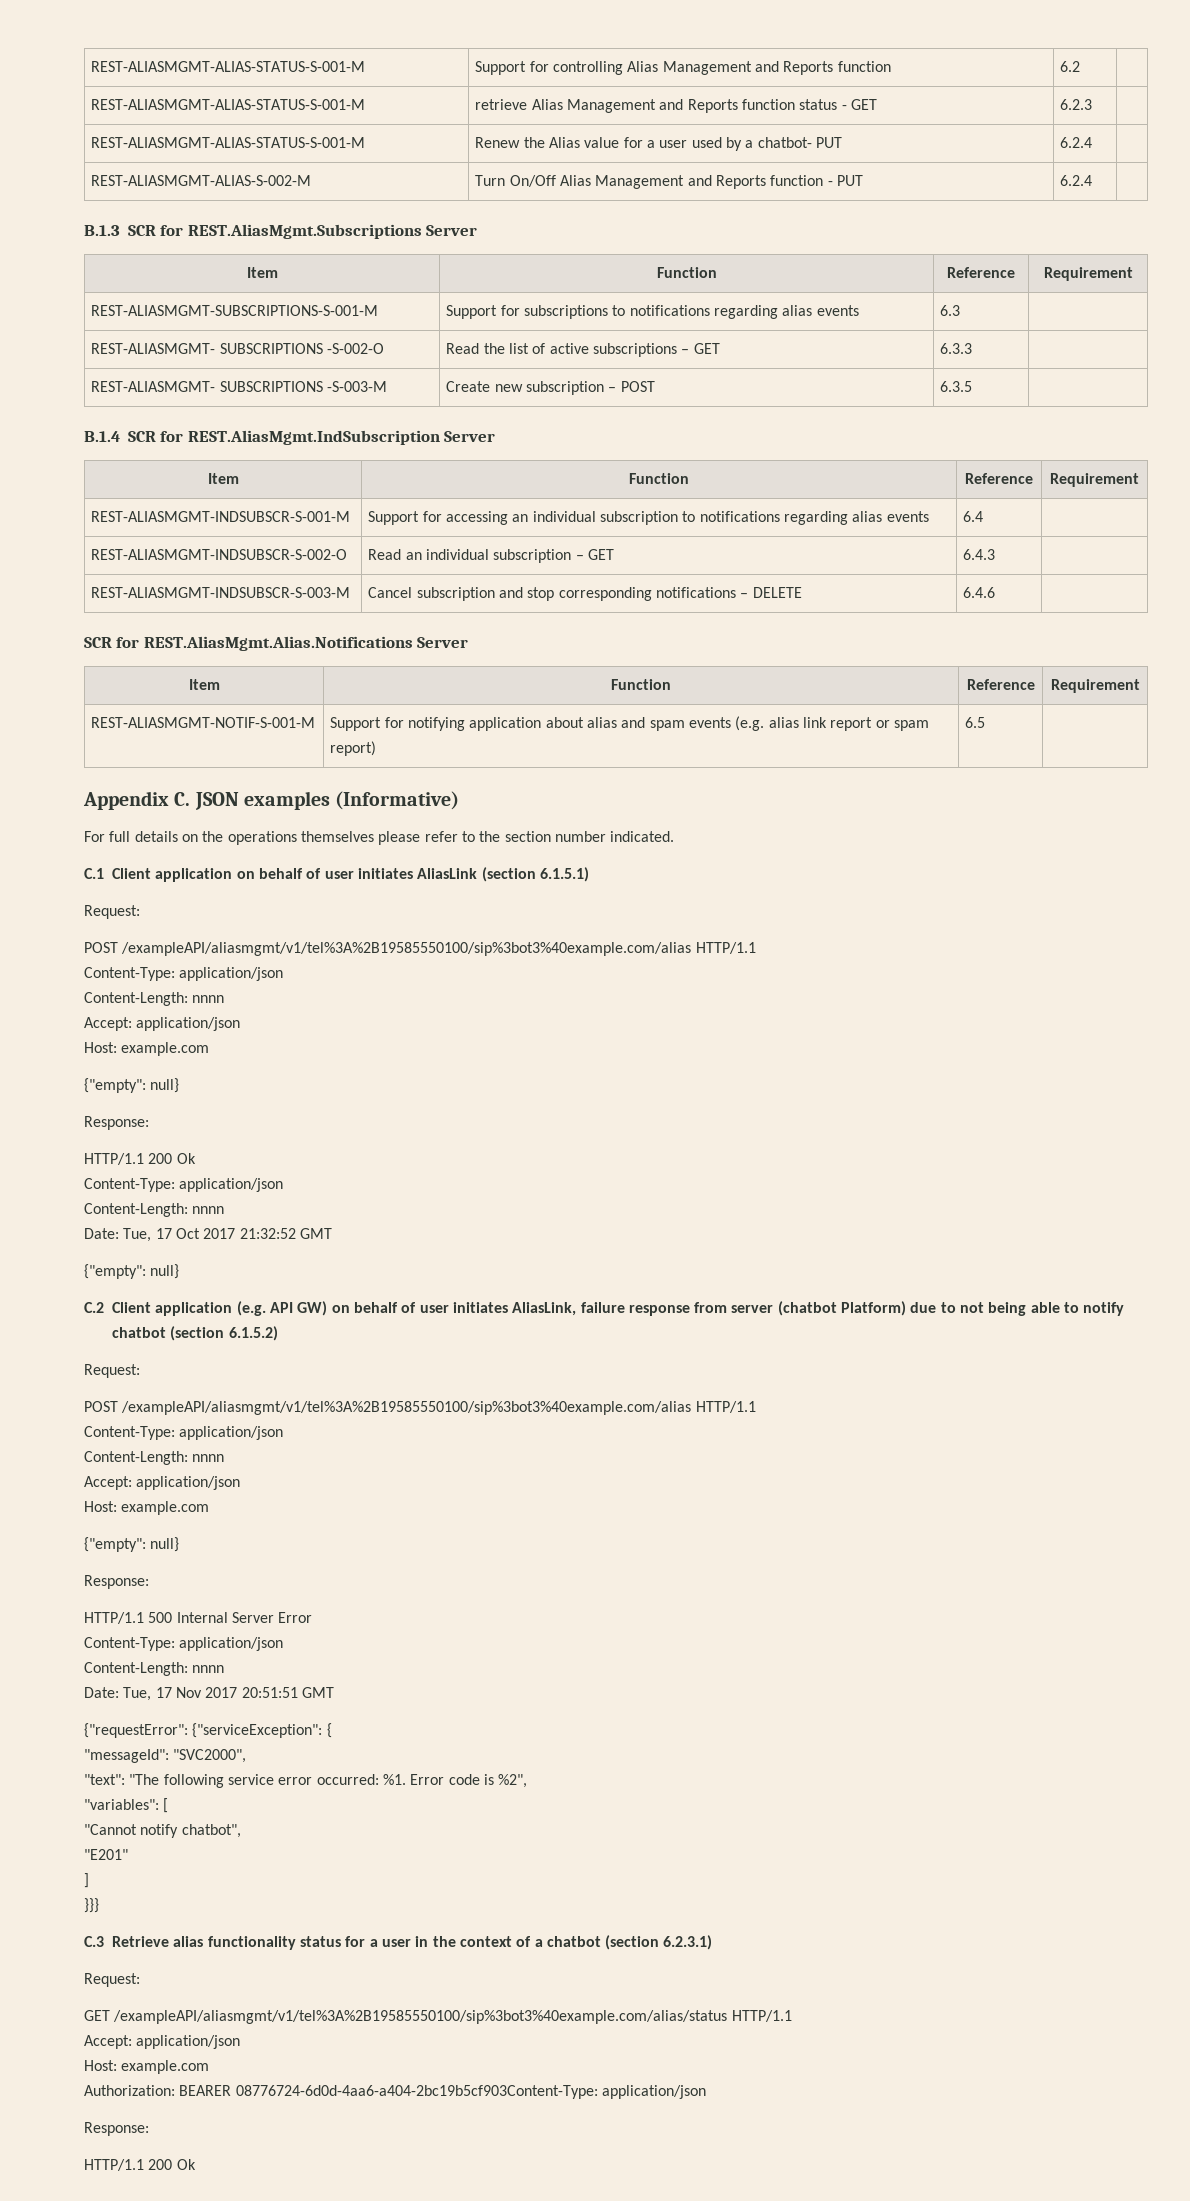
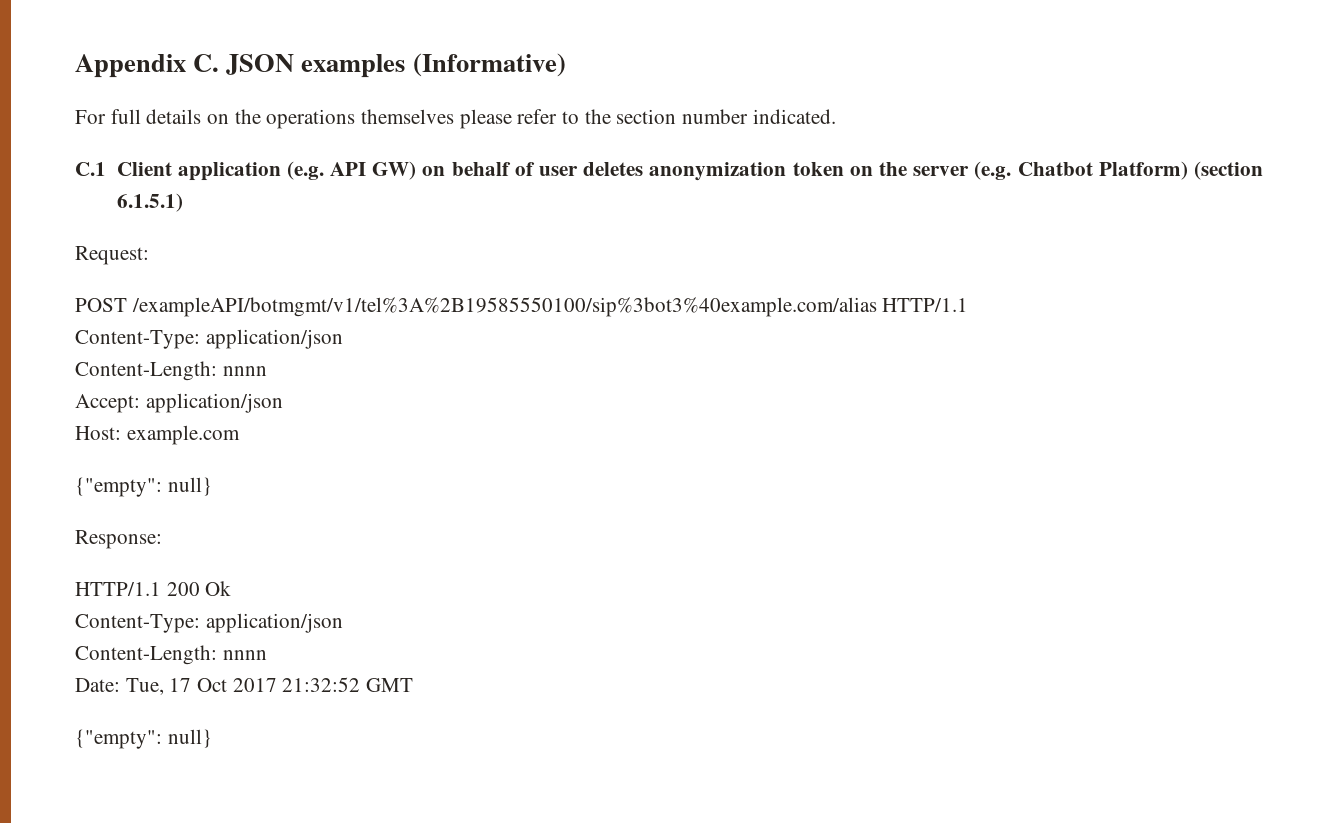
[91,61,366,72] [475,61,891,75] [1060,61,1081,72] [91,99,366,110] [475,99,877,113] [1060,99,1093,110] [91,137,366,148] [475,137,842,151] [1060,137,1093,148] [91,175,312,186] [475,175,863,189] [1060,175,1093,186] [84,224,478,239] [246,267,278,278] [656,267,717,278] [947,267,1015,278] [1043,267,1133,281] [91,305,379,316] [446,305,859,319] [940,305,961,316] [91,343,385,354] [446,343,720,357] [940,343,973,354] [91,381,388,392] [446,381,655,395] [940,381,973,392] [84,430,496,445] [207,473,239,484] [628,473,689,484] [965,473,1033,484] [1050,473,1139,487] [91,511,351,522] [368,511,929,525] [963,511,984,522] [91,549,348,560] [368,549,614,563] [963,549,996,560] [91,587,351,598] [368,587,802,601] [963,587,996,598] [84,636,469,651] [188,679,220,690] [610,679,671,690] [966,679,1035,690] [1050,679,1140,693] [91,717,316,728] [330,716,929,731] [330,741,377,756] [965,717,986,728] REST-ALIASMGMT-ALIAS-STATUS-S-001-M | Support for controlling Alias Management and Reports function | 6.2 | // REST-ALIASMGMT-ALIAS-STATUS-S-001-M | retrieve Alias Management and Reports function status - GET | 6.2.3 | // REST-ALIASMGMT-ALIAS-STATUS-S-001-M | Renew the Alias value for a user used by a chatbot- PUT | 6.2.4 | // REST-ALIASMGMT-ALIAS-S-002-M | Turn On/Off Alias Management and Reports function - PUT | 6.2.4 | // B.1.3 SCR for REST.AliasMgmt.Subscriptions Server // Item | Function | Reference | Requirement // REST-ALIASMGMT-SUBSCRIPTIONS-S-001-M | Support for subscriptions to notifications regarding alias events | 6.3 | // REST-ALIASMGMT- SUBSCRIPTIONS -S-002-O | Read the list of active subscriptions – GET | 6.3.3 | // REST-ALIASMGMT- SUBSCRIPTIONS -S-003-M | Create new subscription – POST | 6.3.5 | // B.1.4 SCR for REST.AliasMgmt.IndSubscription Server // Item | Function | Reference | Requirement // REST-ALIASMGMT-INDSUBSCR-S-001-M | Support for accessing an individual subscription to notifications regarding alias events | 6.4 | // REST-ALIASMGMT-INDSUBSCR-S-002-O | Read an individual subscription – GET | 6.4.3 | // REST-ALIASMGMT-INDSUBSCR-S-003-M | Cancel subscription and stop corresponding notifications – DELETE | 6.4.6 | // SCR for REST.AliasMgmt.Alias.Notifications Server // Item | Function | Reference | Requirement // REST-ALIASMGMT-NOTIF-S-001-M | Support for notifying application about alias and spam events (e.g. alias link report or spam report) | 6.5 | // -> (75, 66) none
[236,868,478,879] on behalf of user initiates AliasLink -> [286,161,1188,181] (e.g. API GW) on behalf of user deletes anonymization token on the server (e.g. Chatbot Platform)
[121,942,692,956] /exampleAPI/aliasmgmt/v1/tel%3A%2B19585550100/sip%3bot3%40example.com/alias -> [131,297,877,317] /exampleAPI/botmgmt/v1/tel%3A%2B19585550100/sip%3bot3%40example.com/alias
[84,1301,1125,1316] [112,1326,278,1341] [84,1364,140,1378] [84,1401,756,1415] [84,1426,284,1440] [84,1451,225,1465] [84,1476,241,1490] [84,1501,210,1515] [84,1537,180,1552] [84,1575,149,1589] [84,1612,313,1624] [84,1637,284,1651] [84,1662,225,1676] [84,1687,334,1701] [84,1723,332,1738] [84,1749,247,1763] [84,1774,528,1788] [84,1798,169,1813] [84,1824,241,1838] [84,1849,128,1860] [84,1873,89,1888] [84,1898,99,1913] [84,1935,713,1950] [84,1973,140,1987] [84,2010,792,2024] [84,2035,241,2049] [84,2060,210,2074] [84,2085,706,2099] [84,2122,149,2136] [84,2159,196,2171] // C.2 Client application (e.g. API GW) on behalf of user initiates AliasLink, failure response from server (chatbot Platform) due to not being able to notify chatbot (section 6.1.5.2) // Request: // POST /exampleAPI/aliasmgmt/v1/tel%3A%2B19585550100/sip%3bot3%40example.com/alias HTTP/1.1 // Content-Type: application/json // Content-Length: nnnn // Accept: application/json // Host: example.com // {"empty": null} // Response: // HTTP/1.1 500 Internal Server Error // Content-Type: application/json // Content-Length: nnnn // Date: Tue, 17 Nov 2017 20:51:51 GMT // {"requestError": {"serviceException": { // "messageId": "SVC2000", // "text": "The following service error occurred: %1. Error code is %2", // "variables": [ // "Cannot notify chatbot", // "E201" // ] // }}} // C.3 Retrieve alias functionality status for a user in the context of a chatbot (section 6.2.3.1) // Request: // GET /exampleAPI/aliasmgmt/v1/tel%3A%2B19585550100/sip%3bot3%40example.com/alias/status HTTP/1.1 // Accept: application/json // Host: example.com // Authorization: BEARER 08776724-6d0d-4aa6-a404-2bc19b5cf903Content-Type: application/json // Response: // HTTP/1.1 200 Ok -> (212, 738) none

